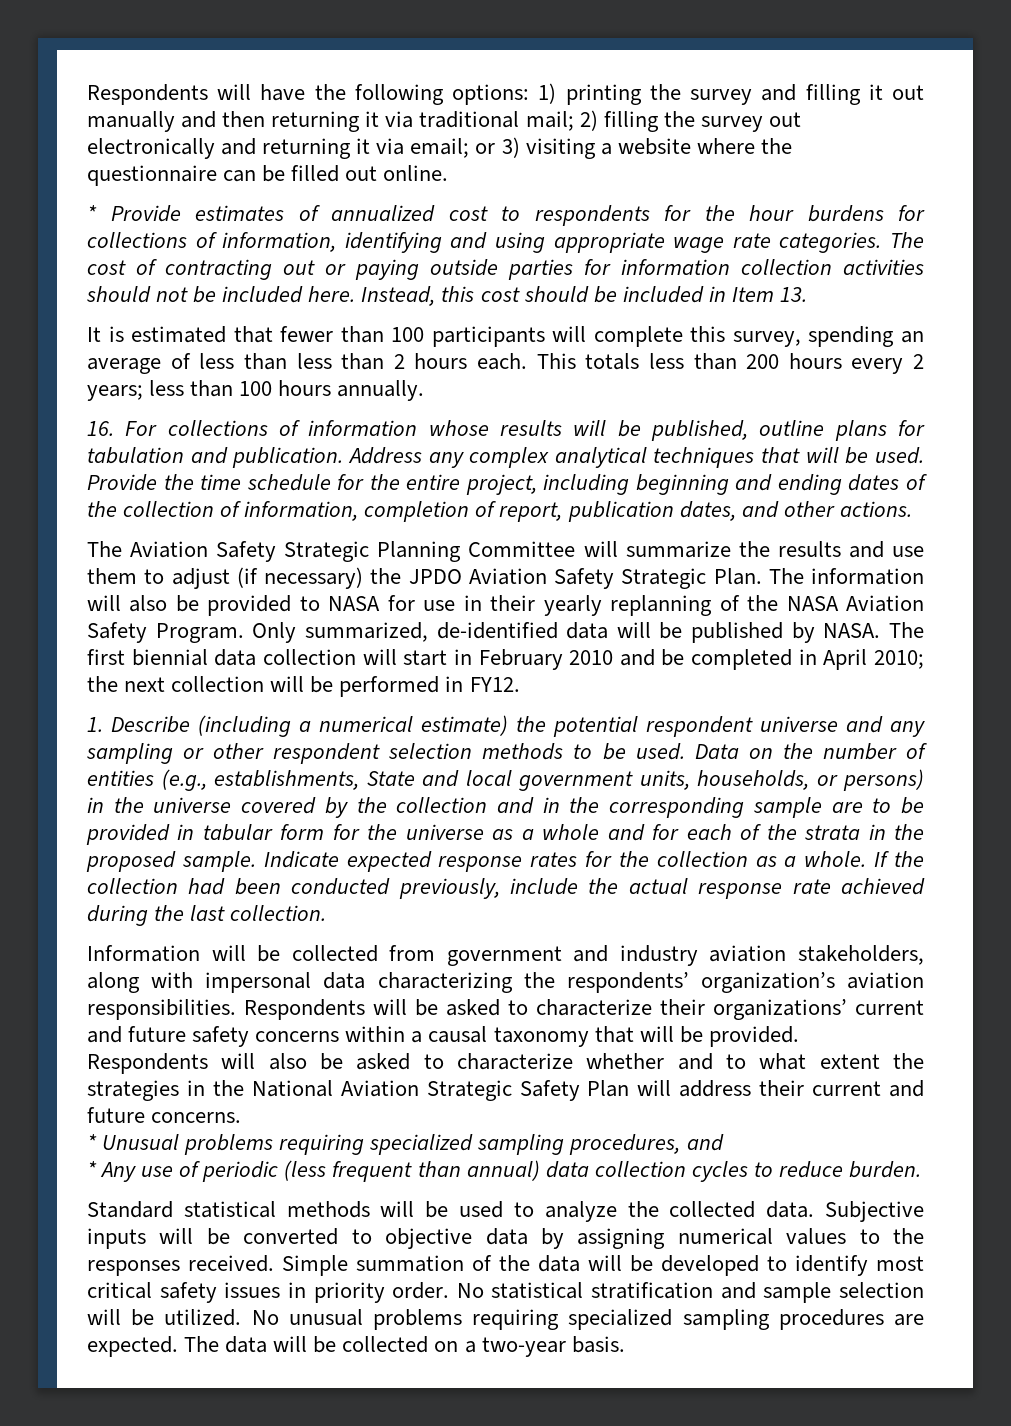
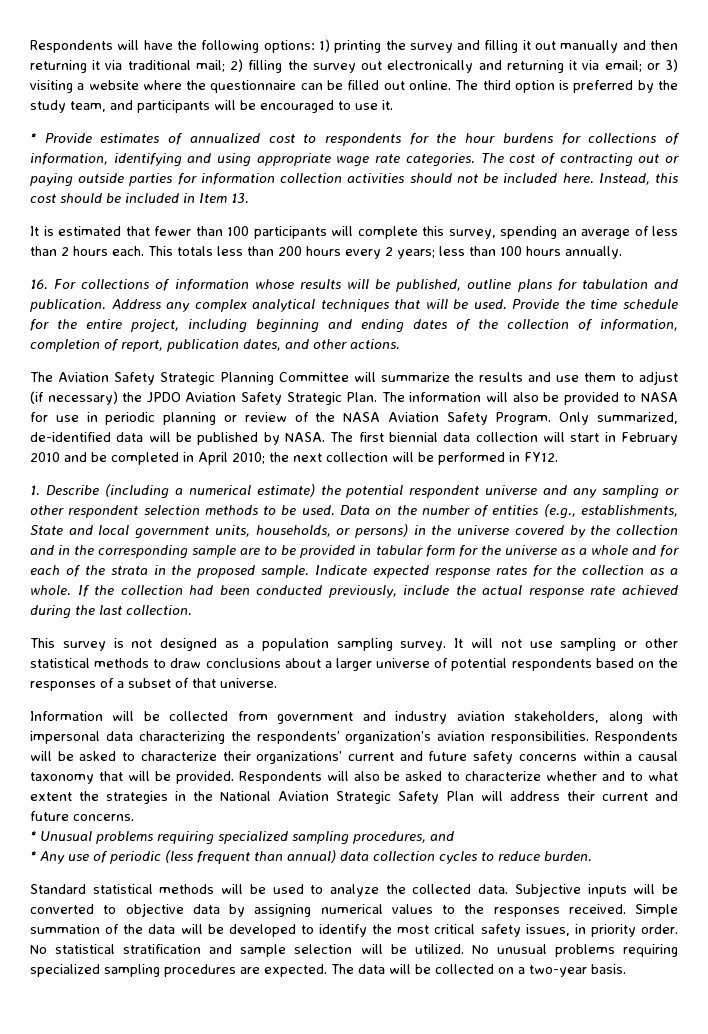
(449, 173) none -> [455,80,678,93] [30,100,393,113] The third option is preferred by the study team, and participants will be encouraged to use it.
[296,353,385,370] less than -> (57, 251) none
[490,595,713,616] their yearly replanning -> [105,412,287,425] periodic planning or review
(327, 913) none -> [30,638,678,651] [30,658,678,671] [30,678,277,691] // This survey is not designed as a population sampling survey. It will not use sampling or other statistical methods to draw conclusions about a larger universe of potential respondents based on the responses of a subset of that universe.
(868, 1265) none -> [372,924,393,934] the
[224,1282,281,1298] issues -> [525,924,570,936] issues,

